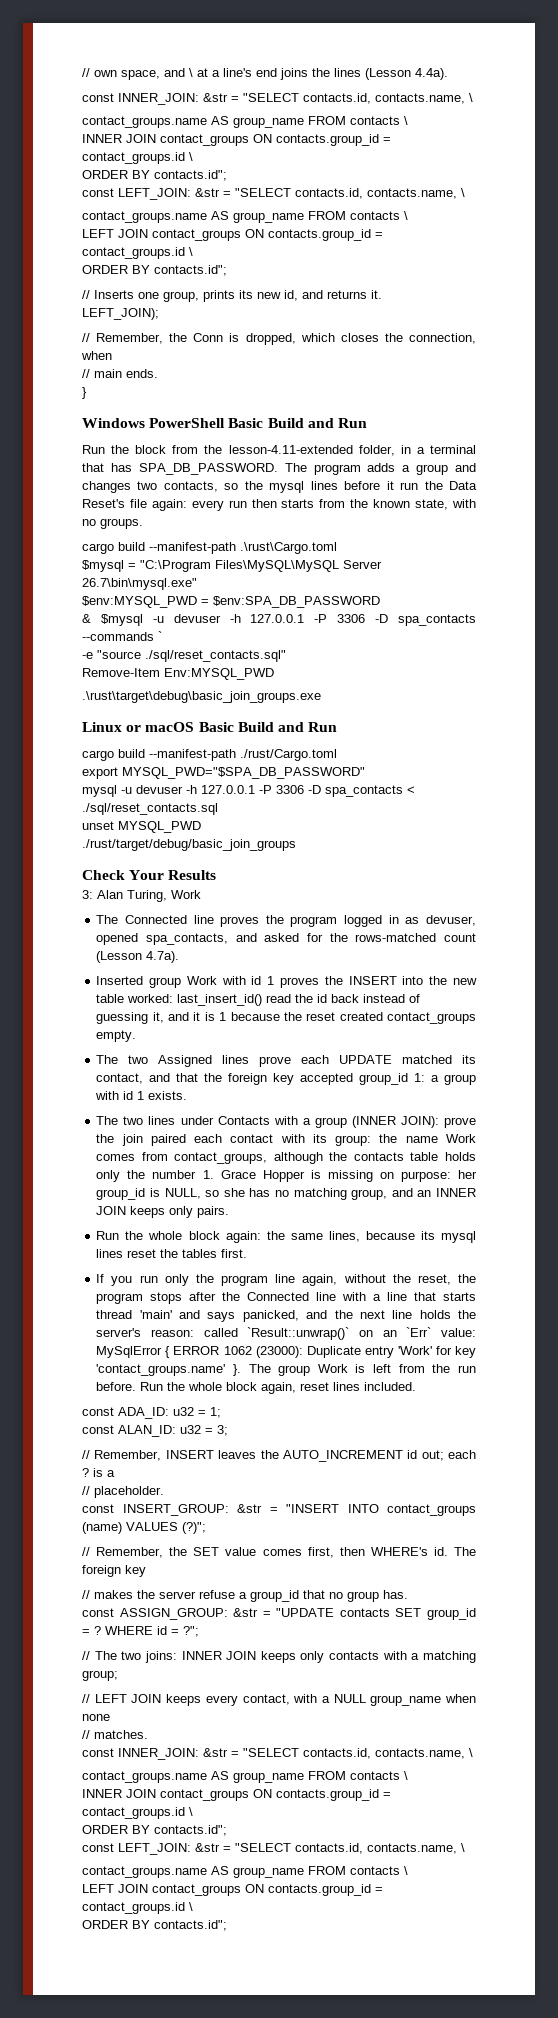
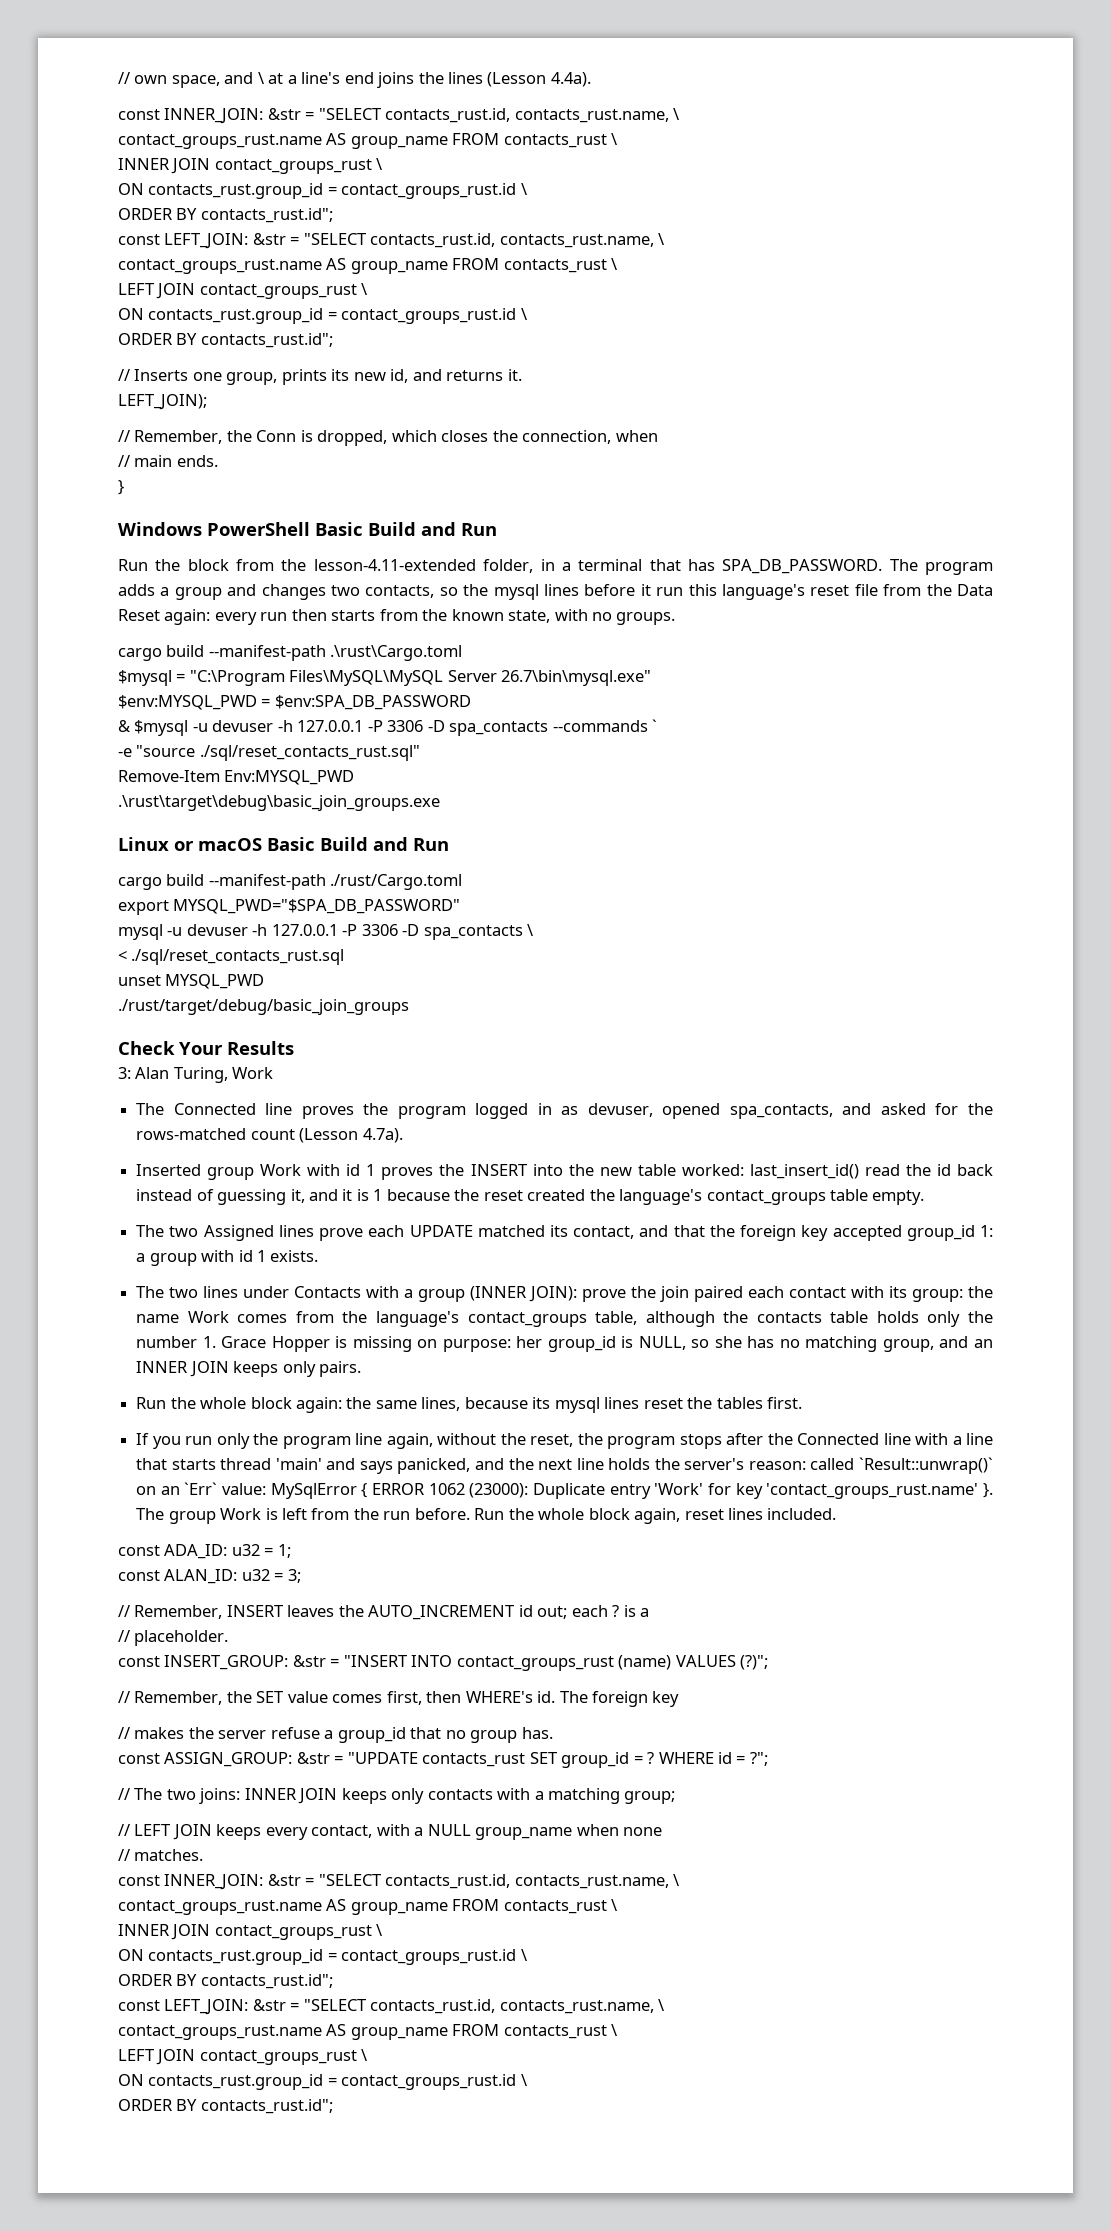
[303,93,473,104] [82,116,408,128] [82,134,391,146] [82,152,193,164] [82,170,227,181] [82,188,465,200] [82,211,408,223] [82,229,383,241] [82,247,193,259] [82,265,227,276] contacts.id, contacts.name, \ // contact_groups.name AS group_name FROM contacts \ // INNER JOIN contact_groups ON contacts.group_id = contact_groups.id \ // ORDER BY contacts.id"; // const LEFT_JOIN: &str = "SELECT contacts.id, contacts.name, \ // contact_groups.name AS group_name FROM contacts \ // LEFT JOIN contact_groups ON contacts.group_id = contact_groups.id \ // ORDER BY contacts.id"; -> [385,108,680,123] [118,133,618,149] [118,158,383,174] [118,183,527,199] [118,208,333,223] [118,233,665,249] [118,258,618,274] [118,283,368,299] [118,308,527,324] [118,333,333,348] contacts_rust.id, contacts_rust.name, \ // contact_groups_rust.name AS group_name FROM contacts_rust \ // INNER JOIN contact_groups_rust \ // ON contacts_rust.group_id = contact_groups_rust.id \ // ORDER BY contacts_rust.id"; // const LEFT_JOIN: &str = "SELECT contacts_rust.id, contacts_rust.name, \ // contact_groups_rust.name AS group_name FROM contacts_rust \ // LEFT JOIN contact_groups_rust \ // ON contacts_rust.group_id = contact_groups_rust.id \ // ORDER BY contacts_rust.id";
[424,481,477,490] [82,499,147,508] the Data Reset's file -> [688,584,993,600] [118,609,160,621] this language's reset file from the Data Reset
[145,650,286,662] ./sql/reset_contacts.sql" -> [199,745,420,761] ./sql/reset_contacts_rust.sql"
[407,786,415,794] [82,803,218,815] < ./sql/reset_contacts.sql -> [527,924,534,936] [118,949,345,965] \ // < ./sql/reset_contacts_rust.sql
[387,1012,477,1024] contact_groups -> [589,1189,868,1205] the language's contact_groups table
[174,1152,268,1164] contact_groups, -> [342,1311,638,1327] the language's contact_groups table,
[96,1364,226,1376] 'contact_groups.name' -> [766,1483,979,1499] 'contact_groups_rust.name'
[387,1504,476,1516] contact_groups -> [456,1656,614,1671] contact_groups_rust
[339,1608,390,1617] contacts -> [422,1753,526,1767] contacts_rust
[303,1748,473,1759] [82,1771,408,1783] [82,1789,391,1801] [82,1807,193,1819] [82,1825,227,1836] [82,1843,465,1855] [82,1866,408,1878] [82,1884,383,1896] [82,1902,193,1914] [82,1920,227,1931] contacts.id, contacts.name, \ // contact_groups.name AS group_name FROM contacts \ // INNER JOIN contact_groups ON contacts.group_id = contact_groups.id \ // ORDER BY contacts.id"; // const LEFT_JOIN: &str = "SELECT contacts.id, contacts.name, \ // contact_groups.name AS group_name FROM contacts \ // LEFT JOIN contact_groups ON contacts.group_id = contact_groups.id \ // ORDER BY contacts.id"; -> [385,1874,680,1889] [118,1899,618,1915] [118,1924,383,1940] [118,1949,527,1965] [118,1974,333,1989] [118,1999,665,2015] [118,2024,618,2040] [118,2049,368,2065] [118,2074,527,2090] [118,2099,333,2114] contacts_rust.id, contacts_rust.name, \ // contact_groups_rust.name AS group_name FROM contacts_rust \ // INNER JOIN contact_groups_rust \ // ON contacts_rust.group_id = contact_groups_rust.id \ // ORDER BY contacts_rust.id"; // const LEFT_JOIN: &str = "SELECT contacts_rust.id, contacts_rust.name, \ // contact_groups_rust.name AS group_name FROM contacts_rust \ // LEFT JOIN contact_groups_rust \ // ON contacts_rust.group_id = contact_groups_rust.id \ // ORDER BY contacts_rust.id";

